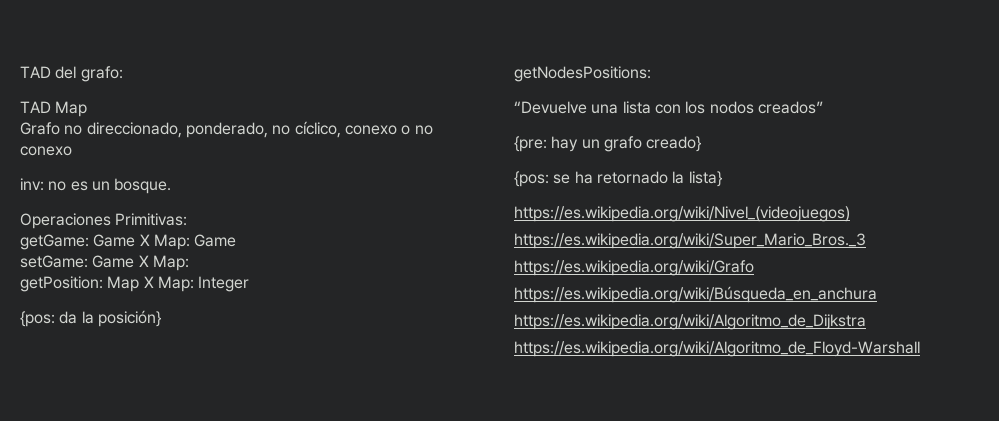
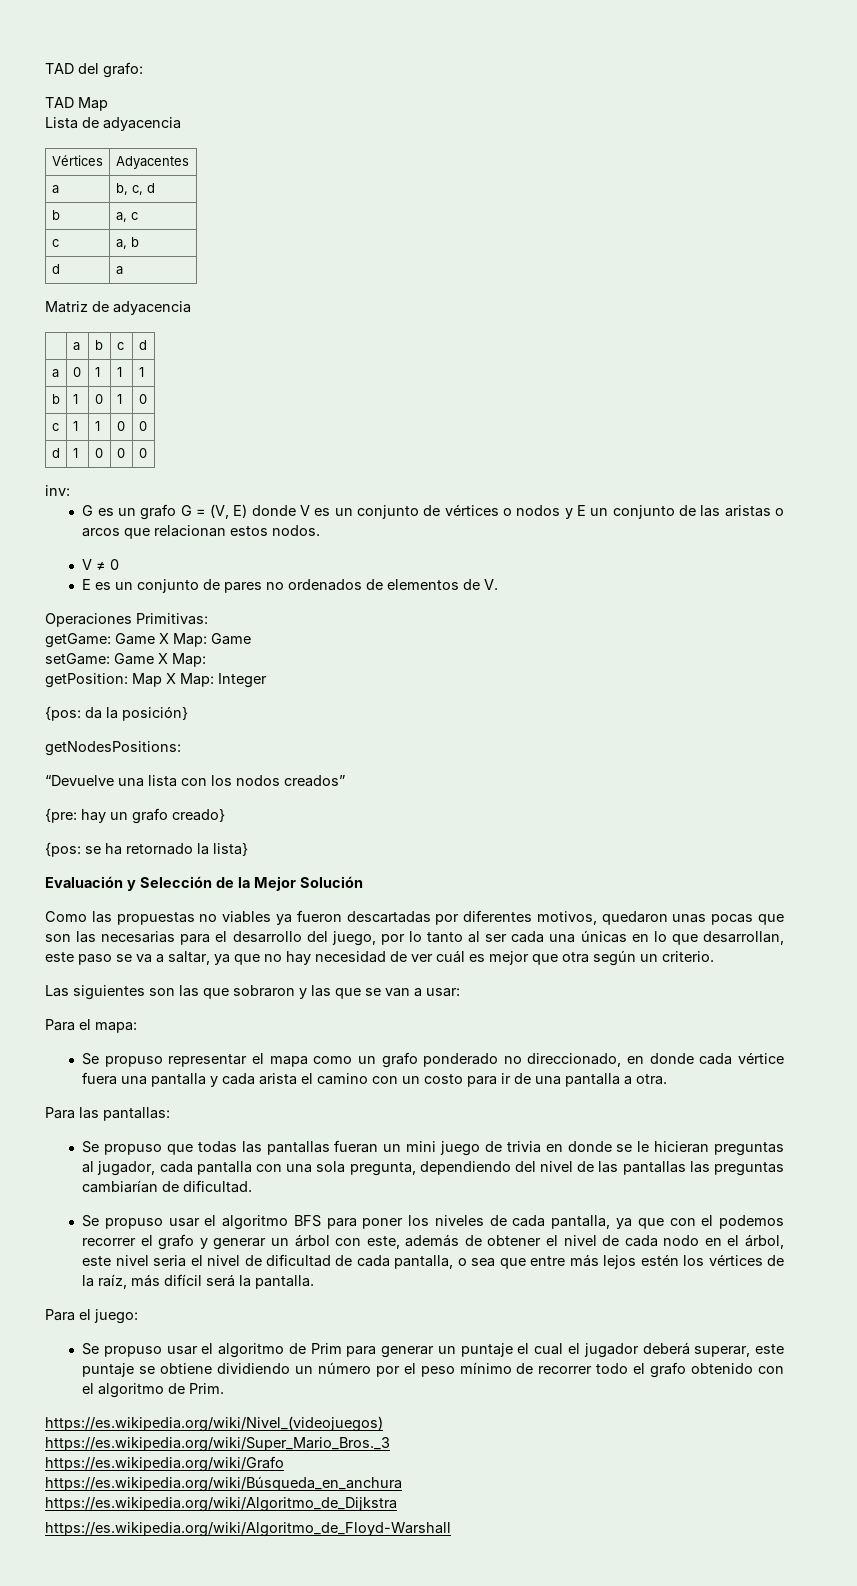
[20,121,433,138] [20,146,72,156] Grafo no direccionado, ponderado, no cíclico, conexo o no conexo -> [45,117,181,131] [51,155,103,166] [115,156,189,169] [51,185,59,194] [115,183,155,195] [51,210,60,220] [115,212,138,222] [51,239,59,247] [115,237,139,249] [51,264,60,274] [115,266,123,275] [45,301,191,315] [72,342,80,351] [94,340,103,350] [116,342,124,350] [138,340,147,350] [51,369,59,378] [72,367,81,377] [94,367,100,377] [116,367,122,377] [138,367,144,377] [51,394,60,404] [72,394,78,404] [94,394,103,404] [116,394,122,404] [138,394,147,404] [51,423,59,431] [72,421,78,431] [94,421,100,431] [116,421,125,431] [138,421,147,431] [51,448,60,458] [72,448,78,458] [94,448,103,458] [116,448,125,458] [138,448,147,458] Lista de adyacencia // Vértices | Adyacentes // a | b, c, d // b | a, c // c | a, b // d | a // Matriz de adyacencia // | a | b | c | d // a | 0 | 1 | 1 | 1 // b | 1 | 0 | 1 | 0 // c | 1 | 1 | 0 | 0 // d | 1 | 0 | 0 | 0
[48,178,172,194] no es un bosque. -> [82,504,785,520] [82,525,321,539] [82,559,120,570] [82,579,499,593] // G es un grafo G = (V, E) donde V es un conjunto de vértices o nodos y E un conjunto de las aristas o arcos que relacionan estos nodos. // V ≠ 0 // E es un conjunto de pares no ordenados de elementos de V.
(722, 179) none -> [45,876,363,891] [45,910,785,925] [45,930,784,946] [45,950,714,966] [45,985,460,1000] [45,1019,137,1033] [82,1052,784,1068] [82,1072,668,1087] [45,1107,170,1121] [82,1140,784,1156] [82,1161,784,1176] [82,1180,253,1193] [82,1215,784,1230] [82,1234,784,1250] [82,1254,785,1269] [82,1274,315,1289] [45,1309,138,1324] [82,1342,784,1358] [82,1362,785,1378] [82,1383,225,1398] // Evaluación y Selección de la Mejor Solución // Como las propuestas no viables ya fueron descartadas por diferentes motivos, quedaron unas pocas que son las necesarias para el desarrollo del juego, por lo tanto al ser cada una únicas en lo que desarrollan, este paso se va a saltar, ya que no hay necesidad de ver cuál es mejor que otra según un criterio. // Las siguientes son las que sobraron y las que se van a usar: // Para el mapa: // Se propuso representar el mapa como un grafo ponderado no direccionado, en donde cada vértice fuera una pantalla y cada arista el camino con un costo para ir de una pantalla a otra. // Para las pantallas: // Se propuso que todas las pantallas fueran un mini juego de trivia en donde se le hicieran preguntas al jugador, cada pantalla con una sola pregunta, dependiendo del nivel de las pantallas las preguntas cambiarían de dificultad. // Se propuso usar el algoritmo BFS para poner los niveles de cada pantalla, ya que con el podemos recorrer el grafo y generar un árbol con este, además de obtener el nivel de cada nodo en el árbol, este nivel seria el nivel de dificultad de cada pantalla, o sea que entre más lejos estén los vértices de la raíz, más difícil será la pantalla. // Para el juego: // Se propuso usar el algoritmo de Prim para generar un puntaje el cual el jugador deberá superar, este puntaje se obtiene dividiendo un número por el peso mínimo de recorrer todo el grafo obtenido con el algoritmo de Prim.

